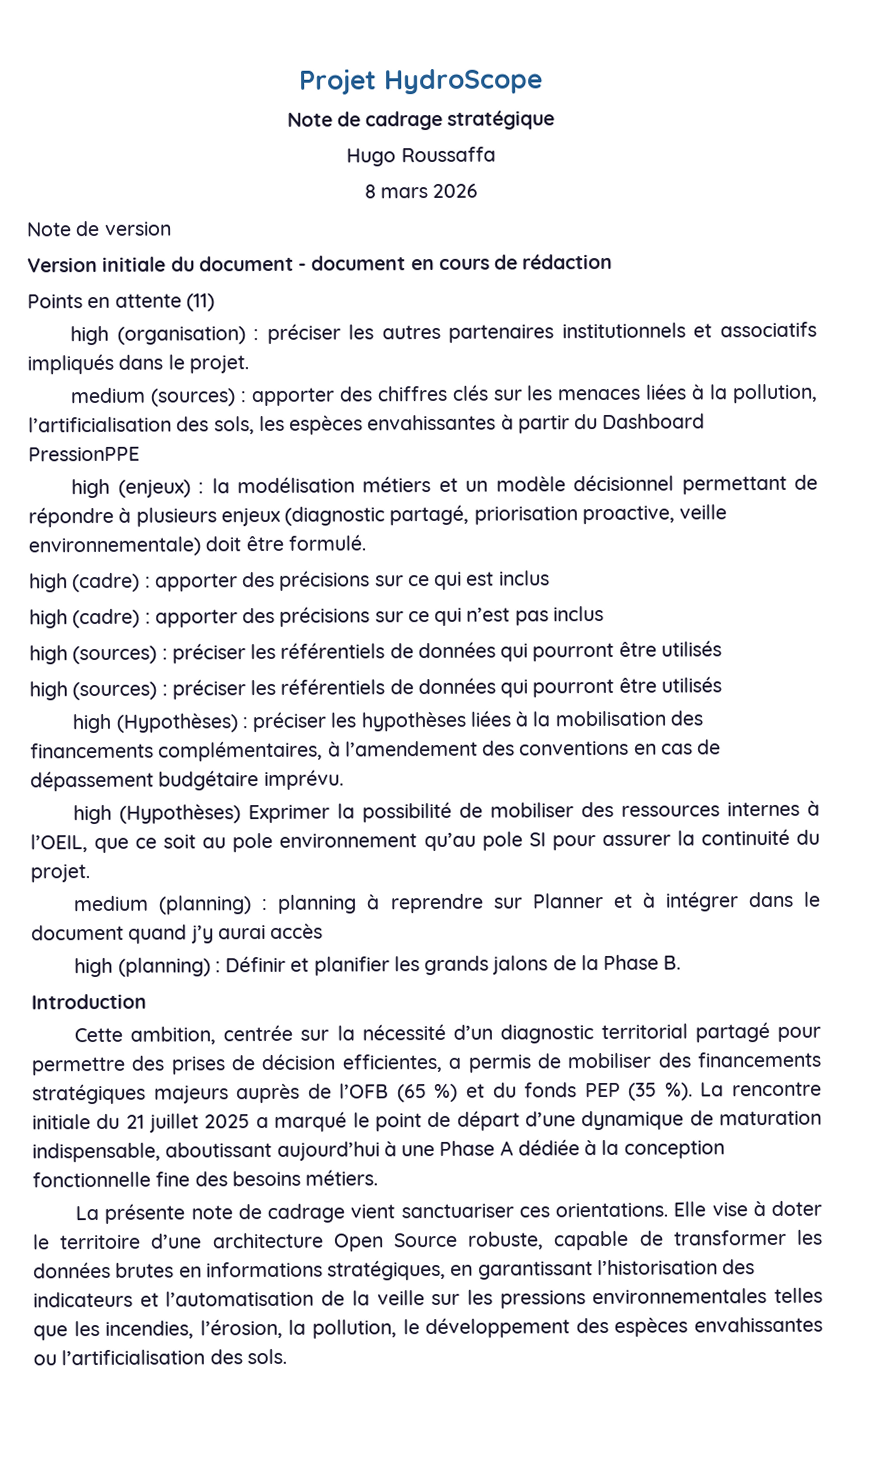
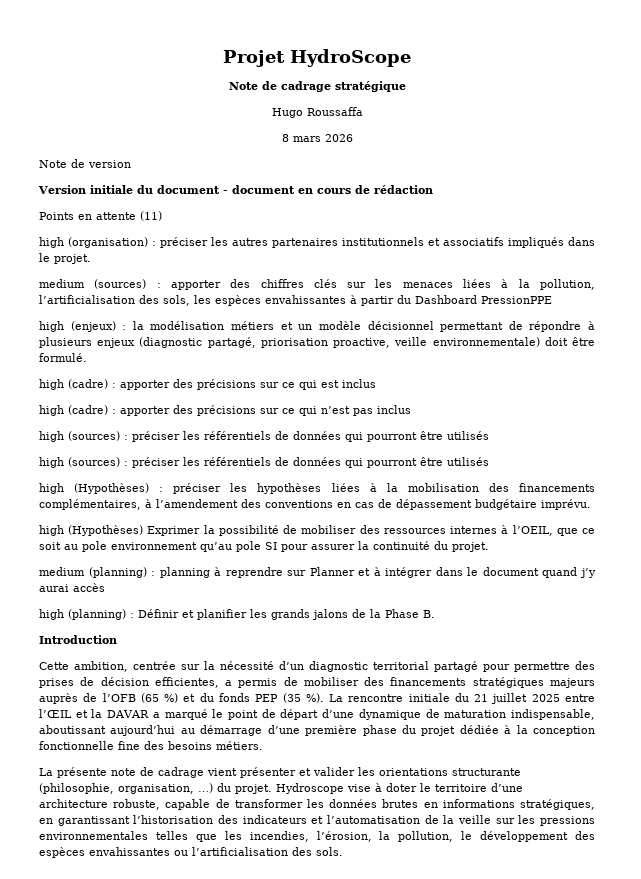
(251, 1121) none -> [565,694,595,702] [39,709,150,718] entre l’ŒIL et la DAVAR
[383,1140,514,1157] à une Phase A -> [180,725,456,736] au démarrage d’une première phase du projet
[400,1201,707,1219] sanctuariser ces orientations. Elle -> [240,767,521,778] [39,783,344,794] présenter et valider les orientations structurante (philosophie, organisation, …) du projet. Hydroscope
[332,1232,458,1252] Open Source -> (108, 803) none

